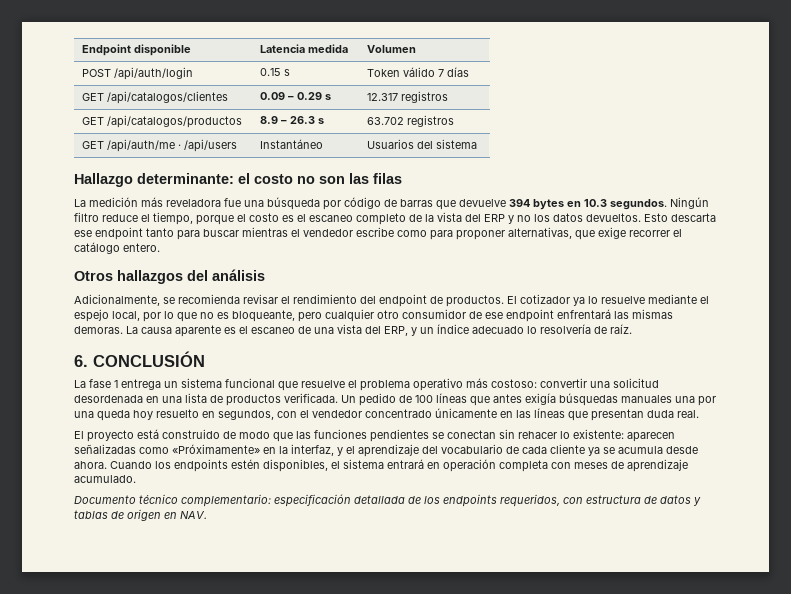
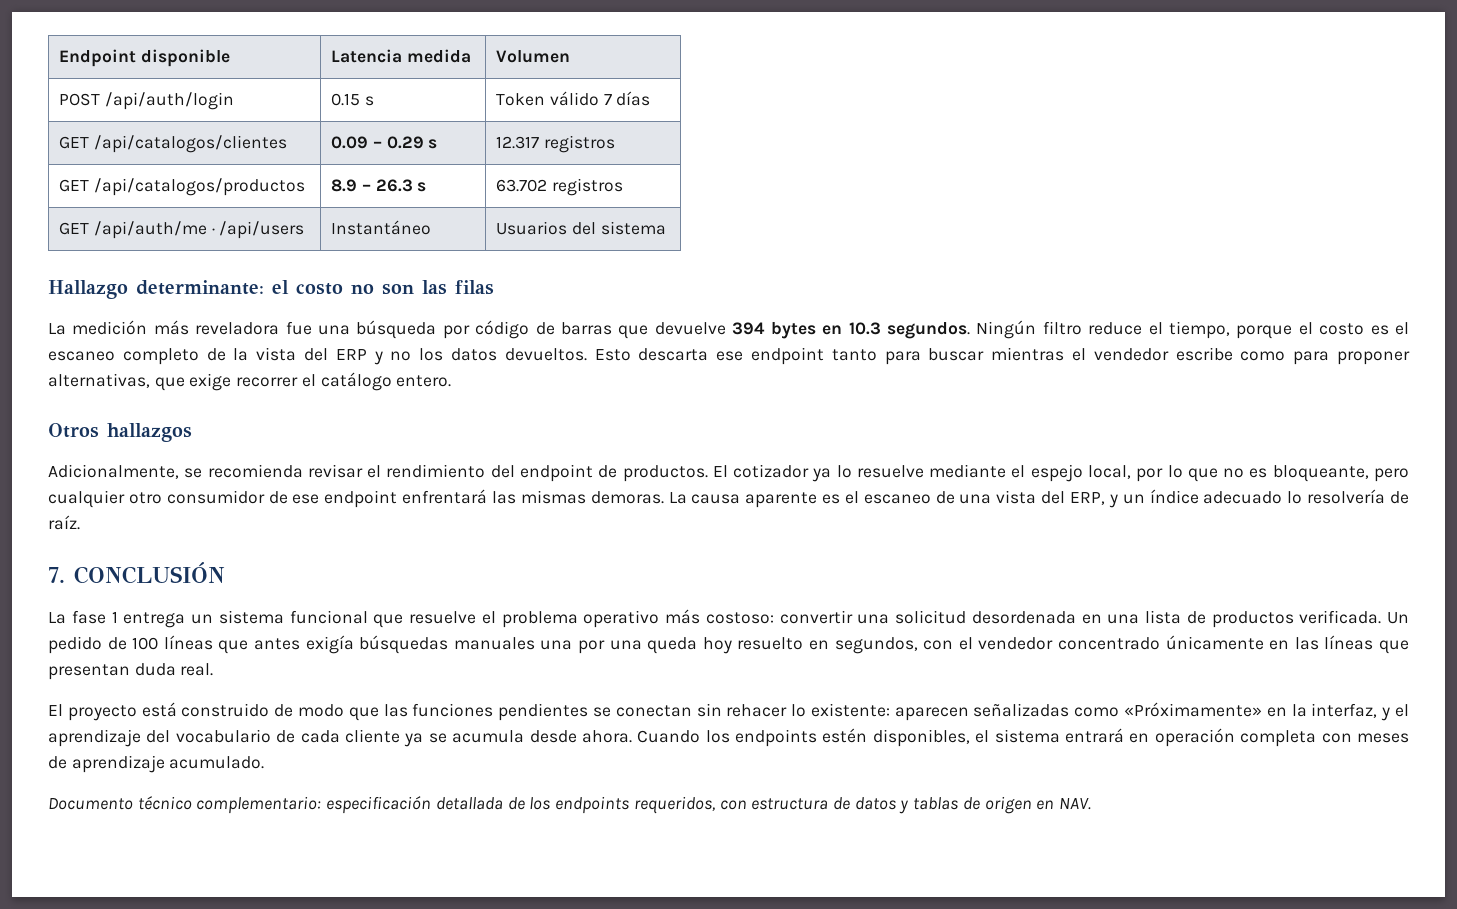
[187,269,265,281] del análisis -> (192, 432) none
[74,355,88,367] 6. -> [48,567,65,583] 7.

